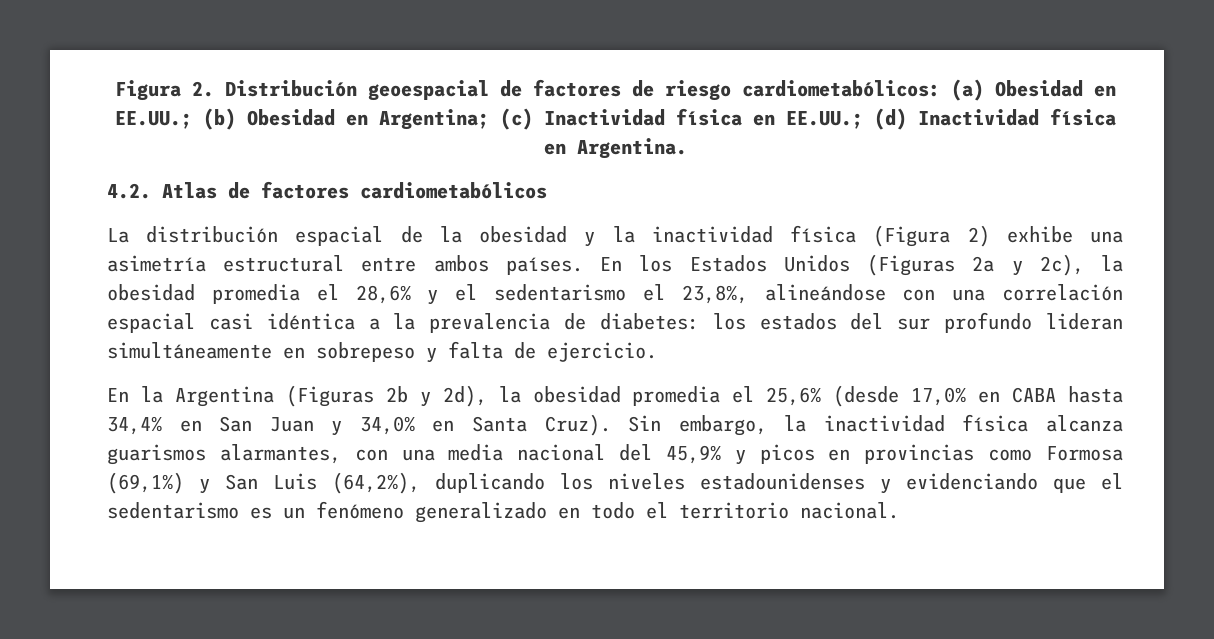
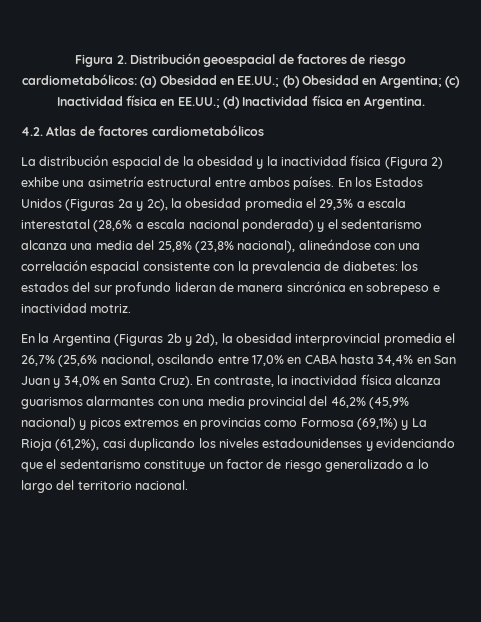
[355,284,748,305] 28,6% y el sedentarismo el 23,8%, -> [319,198,407,210] [21,219,422,232] [21,240,296,253] 29,3% a escala interestatal (28,6% a escala nacional ponderada) y el sedentarismo alcanza una media del 25,8% (23,8% nacional),
[208,313,380,330] casi idéntica a -> [142,262,235,271] consistente con
[107,341,657,363] simultáneamente en sobrepeso y falta de ejercicio. -> [218,281,440,295] [21,303,132,313] de manera sincrónica en sobrepeso e inactividad motriz.
[632,385,900,407] promedia el 25,6% (desde -> [295,333,456,346] [21,354,249,367] interprovincial promedia el 26,7% (25,6% nacional, oscilando entre
[628,415,767,436] Sin embargo, -> [196,376,274,387] En contraste,
[219,444,341,464] alarmantes, -> [86,396,155,406] alarmantes
[517,444,721,464] nacional del 45,9% -> [247,396,409,409] [21,417,76,430] provincial del 46,2% (45,9% nacional)
(815, 454) none -> [124,418,180,427] extremos
[225,472,420,494] San Luis (64,2%), -> [411,418,427,427] [21,439,126,451] La Rioja (61,2%), casi
[250,501,668,523] es un fenómeno generalizado en todo el -> [144,459,429,472] [21,480,75,493] constituye un factor de riesgo generalizado a lo largo del

